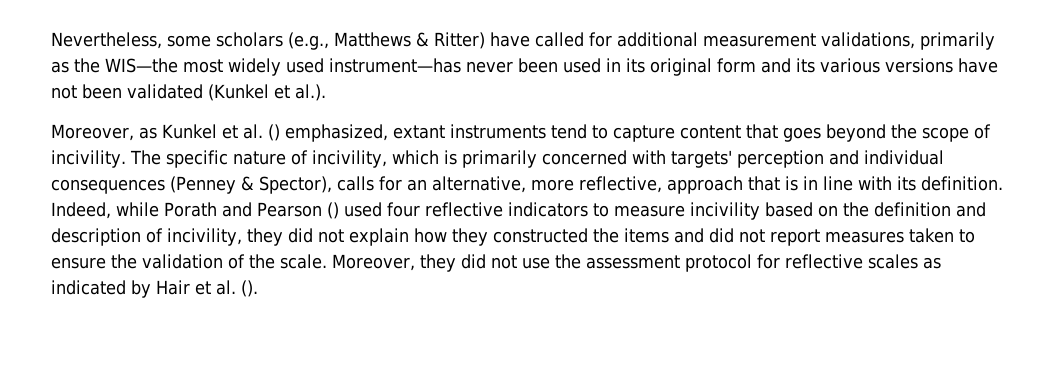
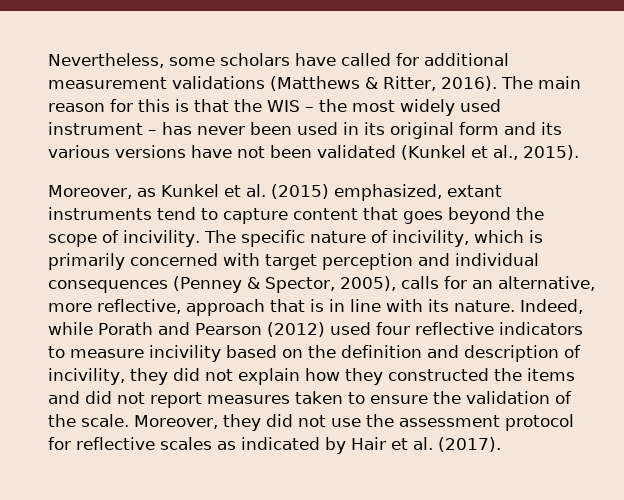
[288,32,485,50] (e.g., Matthews & Ritter) -> (290, 59) none
[821,32,995,50] [51,58,461,76] validations, primarily as the WIS—the most widely used instrument—has -> [172,76,581,91] [48,99,501,116] [48,122,192,135] validations (Matthews & Ritter, 2016). The main reason for this is that the WIS – the most widely used instrument – has
[294,84,326,101] al.). -> [492,145,579,160] al., 2015).
[267,124,280,141] () -> [270,184,329,199] (2015)
[670,150,732,168] targets' -> [265,254,317,270] target
[259,176,332,194] Spector), -> [265,276,396,293] Spector, 2005),
[921,176,1003,191] definition. -> [454,300,515,312] nature.
[327,202,339,219] () -> [267,322,325,337] (2012)
[241,280,258,297] (). -> [438,437,501,452] (2017).

